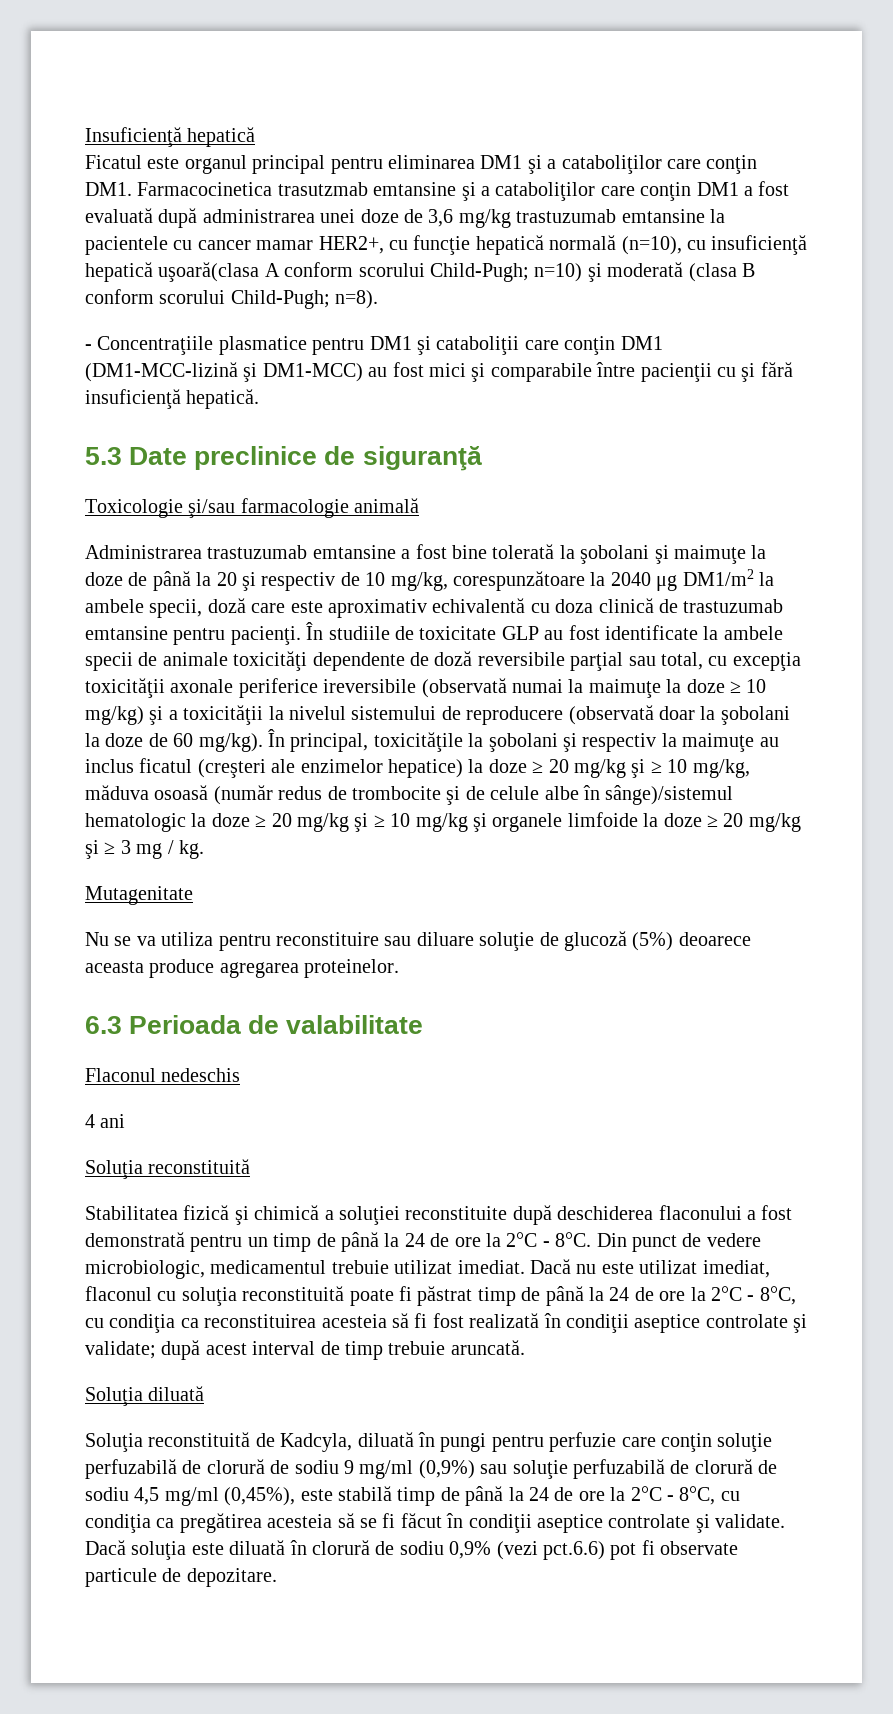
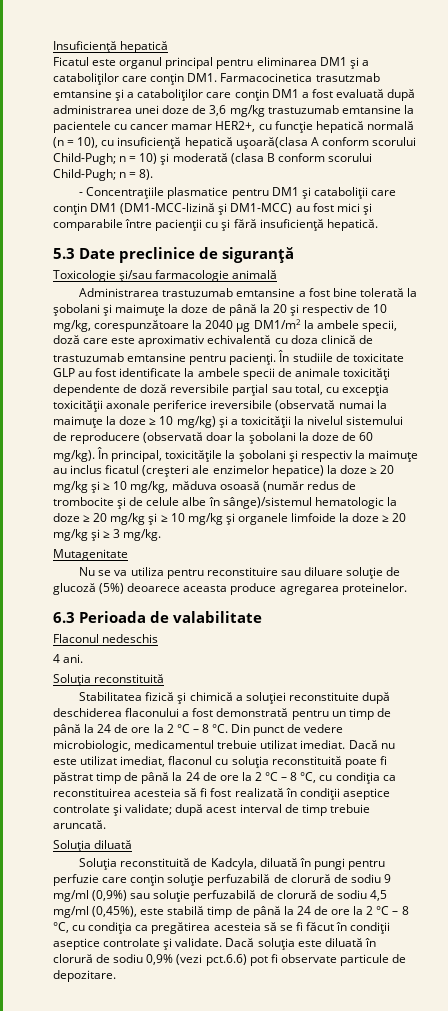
[621,236,682,255] (n=10), -> [53,137,99,148] (n = 10),
[534,263,583,282] n=10) -> [119,153,158,164] n = 10)
[335,290,379,309] n=8). -> [119,169,154,180] n = 8).
[136,840,204,859] mg / kg. -> [123,529,162,541] mg/kg.
[100,1114,126,1128] ani -> [63,654,84,663] ani.
[506,1232,592,1247] 2°C - 8°C. -> [166,724,229,733] 2 °C – 8 °C.
[710,1286,796,1305] 2°C - 8°C, -> [254,772,317,783] 2 °C – 8 °C,
[630,1486,716,1505] 2°C - 8°C, -> [366,906,409,915] [53,922,69,933] 2 °C – 8 °C,

